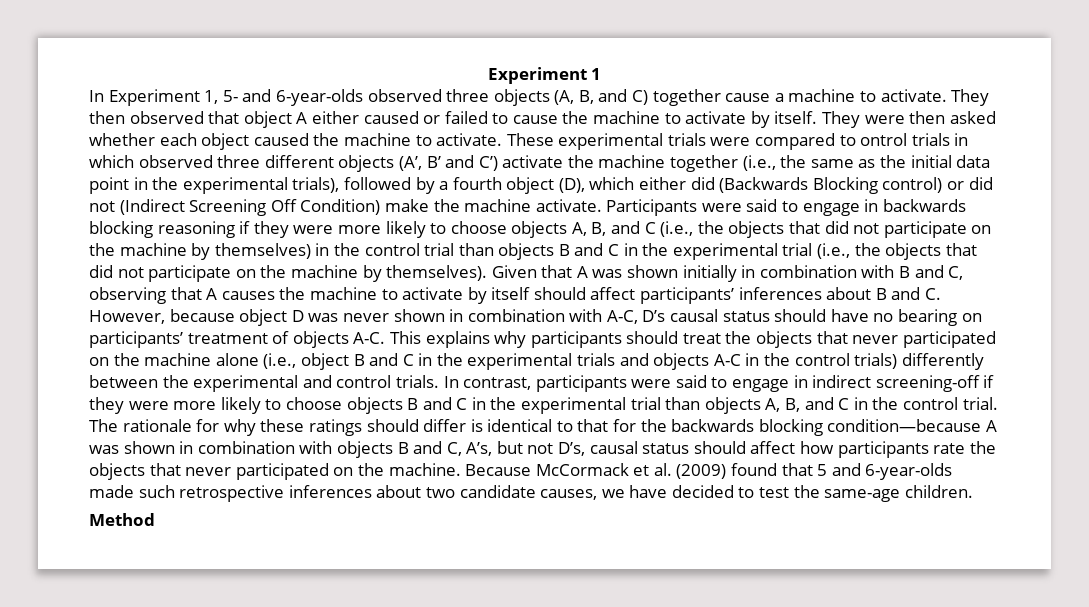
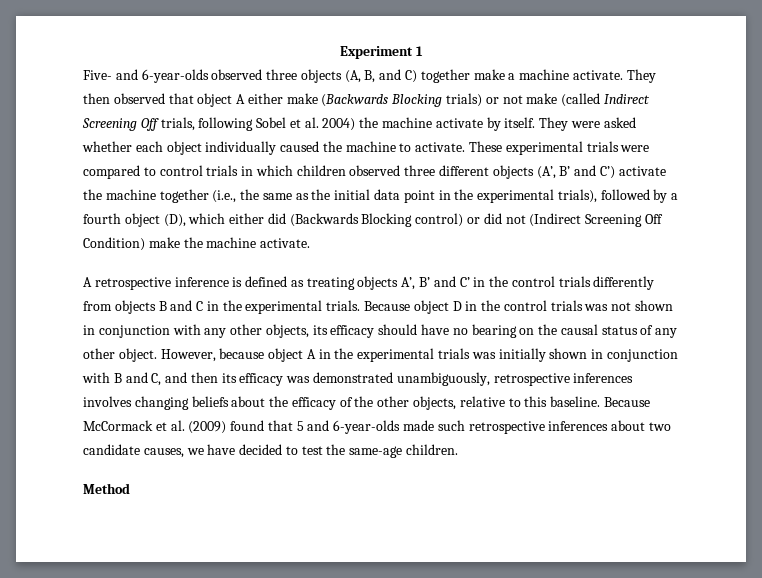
[89,89,238,106] In Experiment 1, 5- -> [83,70,112,80] Five-
[725,93,771,102] cause -> [473,69,505,80] make
[860,91,877,102] to -> (570, 74) none
[363,111,681,124] caused or failed to cause the machine to -> [286,93,650,107] [82,117,433,131] make (Backwards Blocking trials) or not make (called Indirect Screening Off trials, following Sobel et al. 2004) the machine
[909,111,946,124] then -> (600, 124) none
(250, 141) none -> [205,141,277,155] individually
[860,133,908,146] ontrol -> [159,165,203,176] control
(134, 161) none -> [296,165,346,176] children
[606,199,966,216] [89,221,992,238] [89,243,977,260] [89,265,964,282] [89,287,942,304] [89,309,770,326] Participants were said to engage in backwards blocking reasoning if they were more likely to choose objects A, B, and C (i.e., the objects that did not participate on the machine by themselves) in the control trial than objects B and C in the experimental trial (i.e., the objects that did not participate on the machine by themselves). Given that A was shown initially in combination with B and C, observing that A causes the machine to activate by itself should affect participants’ inferences about B and C. However, because object D was never shown in combination with A-C, D’s causal status -> [83,276,655,290] [83,300,674,314] [83,324,375,338] // A retrospective inference is defined as treating objects A’, B’ and C’ in the control trials differently from objects B and C in the experimental trials. Because object D in the control trials was not shown in conjunction with any other objects, its efficacy
[89,331,996,348] [89,353,984,370] [89,375,995,392] [89,397,998,414] [89,419,998,436] [89,441,996,458] [89,463,461,480] participants’ treatment of objects A-C. This explains why participants should treat the objects that never participated on the machine alone (i.e., object B and C in the experimental trials and objects A-C in the control trials) differently between the experimental and control trials. In contrast, participants were said to engage in indirect screening-off if they were more likely to choose objects B and C in the experimental trial than objects A, B, and C in the control trial. The rationale for why these ratings should differ is identical to that for the backwards blocking condition—because A was shown in combination with objects B and C, A’s, but not D’s, causal status should affect how participants rate the objects that never participated on the machine. -> [538,324,678,338] [83,348,678,362] [82,372,634,386] [83,396,601,410] the causal status of any other object. However, because object A in the experimental trials was initially shown in conjunction with B and C, and then its efficacy was demonstrated unambiguously, retrospective inferences involves changing beliefs about the efficacy of the other objects, relative to this baseline.

